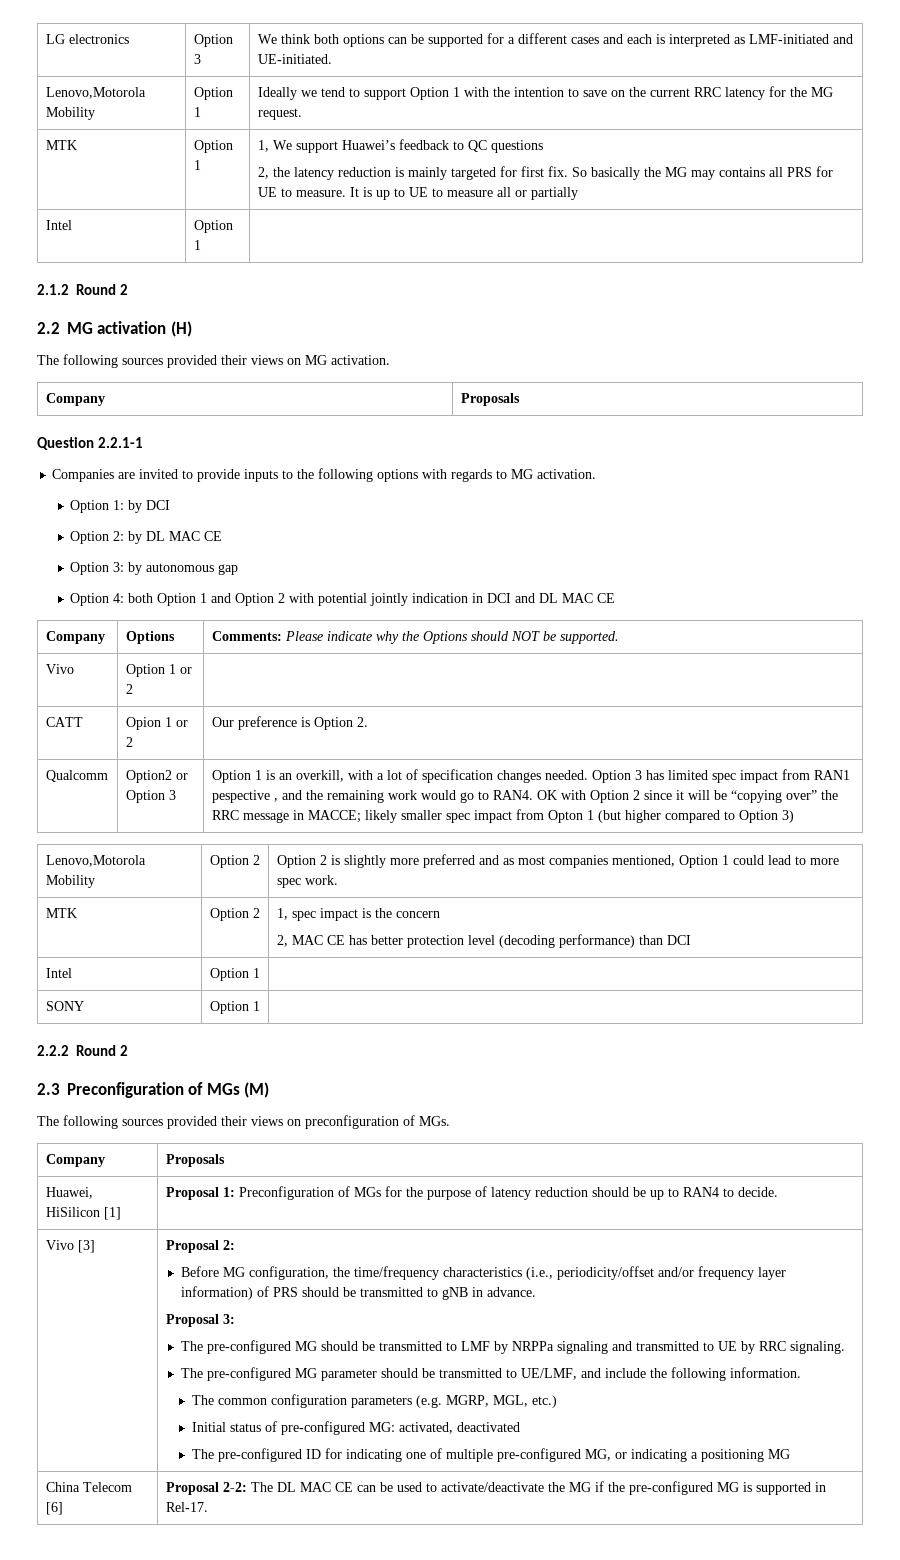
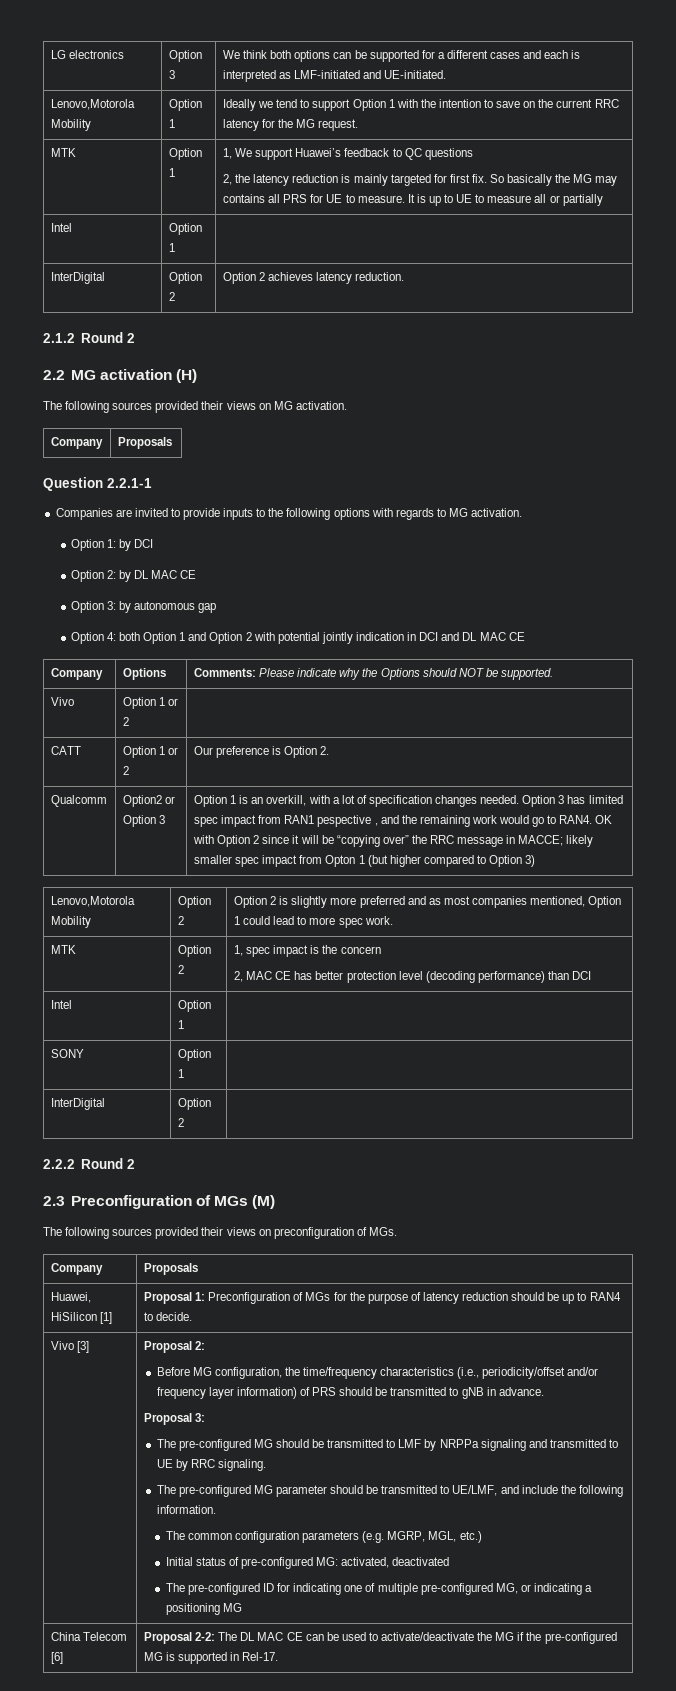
(201, 245) none -> [50,272,105,284] [168,272,202,284] [168,292,175,301] [222,272,405,284] // InterDigital | Option 2 | Option 2 achieves latency reduction.
[125,717,161,730] Opion -> [122,746,156,758] Option
(260, 1006) none -> [50,1098,105,1110] [177,1098,211,1110] [177,1118,184,1127] // InterDigital | Option 2 |

